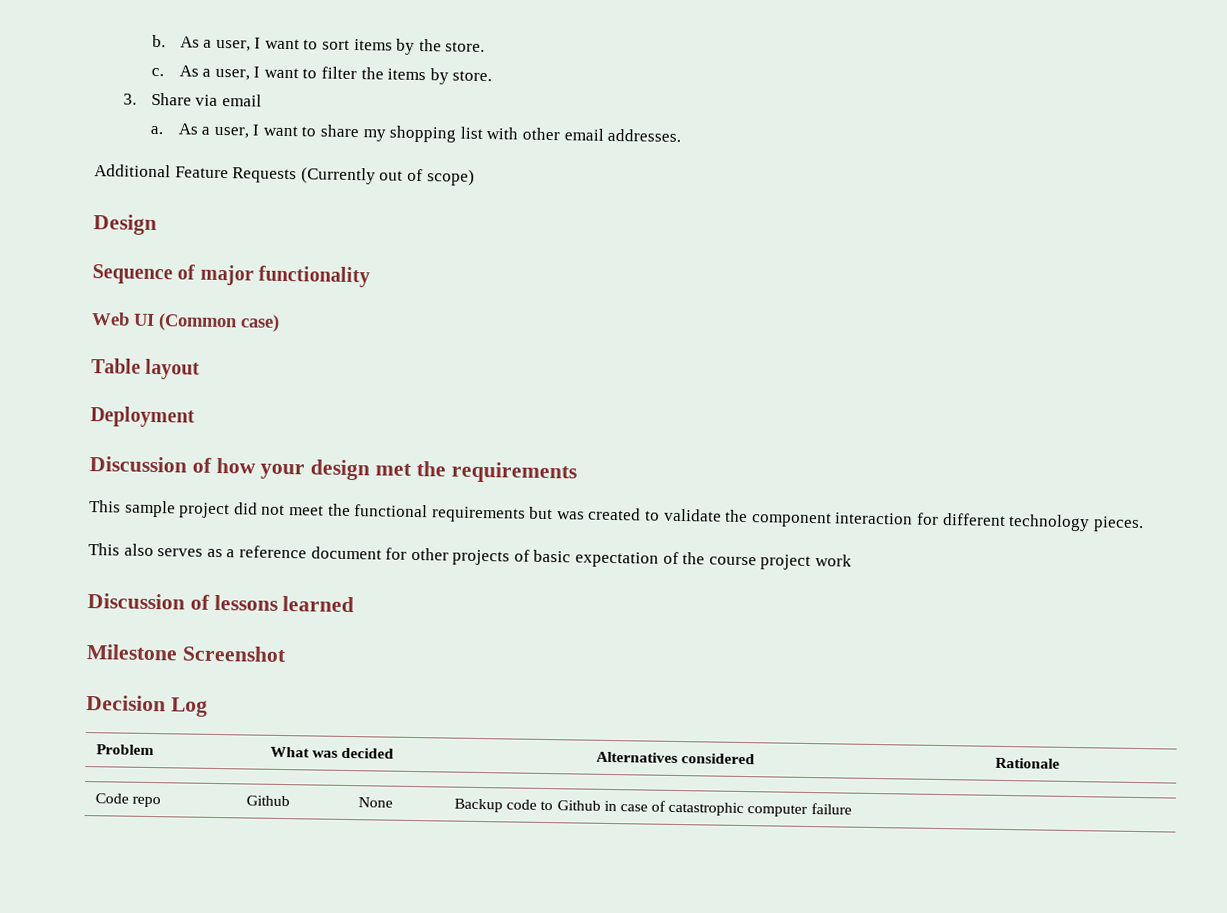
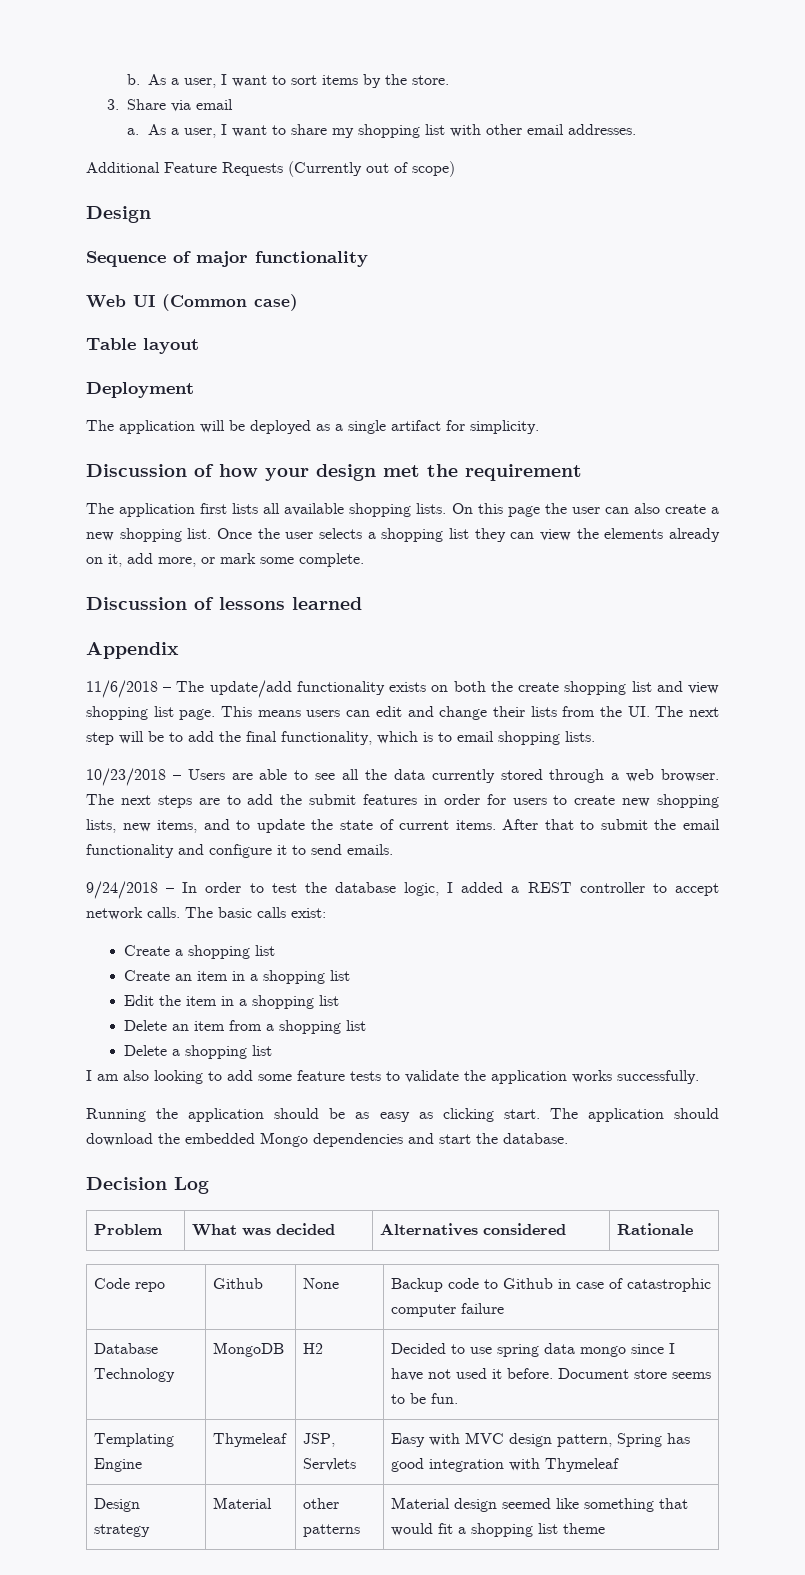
[150,65,493,85] // c. As a user, I want to filter the items by store. -> (450, 80) none
(195, 417) none -> [86,420,539,434] // The application will be deployed as a single artifact for simplicity.
[450,461,577,484] [89,500,1144,533] [88,543,853,571] [87,593,355,613] [86,644,287,663] requirements // This sample project did not meet the functional requirements but was created to validate the component interaction for different technology pieces. // This also serves as a reference document for other projects of basic expectation of the course project work // Discussion of lessons learned // Milestone Screenshot -> [465,464,582,481] [86,503,719,517] [86,528,720,542] [86,553,364,567] [86,597,362,610] [86,642,179,659] [86,680,720,698] [86,706,719,720] [86,731,595,745] [86,768,720,786] [86,794,719,808] [86,819,720,833] [86,844,393,858] [86,881,719,899] [86,907,326,920] [124,945,276,959] [124,970,351,984] [124,995,340,1009] [124,1020,367,1034] [124,1045,273,1059] [86,1070,699,1084] [86,1108,719,1122] [86,1132,568,1147] requirement // The application first lists all available shopping lists. On this page the user can also create a new shopping list. Once the user selects a shopping list they can view the elements already on it, add more, or mark some complete. // Discussion of lessons learned // Appendix // 11/6/2018 – The update/add functionality exists on both the create shopping list and view shopping list page. This means users can edit and change their lists from the UI. The next step will be to add the final functionality, which is to email shopping lists. // 10/23/2018 – Users are able to see all the data currently stored through a web browser. The next steps are to add the submit features in order for users to create new shopping lists, new items, and to update the state of current items. After that to submit the email functionality and configure it to send emails. // 9/24/2018 – In order to test the database logic, I added a REST controller to accept network calls. The basic calls exist: // Create a shopping list // Create an item in a shopping list // Edit the item in a shopping list // Delete an item from a shopping list // Delete a shopping list // I am also looking to add some feature tests to validate the application works successfully. // Running the application should be as easy as clicking start. The application should download the embedded Mongo dependencies and start the database.
(852, 809) none -> [93,1343,158,1354] [93,1368,175,1382] [212,1342,284,1357] [302,1343,323,1354] [390,1343,675,1357] [390,1368,711,1381] [390,1393,458,1404] [93,1433,174,1447] [93,1458,142,1472] [212,1433,287,1447] [302,1433,335,1447] [302,1458,356,1471] [390,1432,690,1447] [390,1458,619,1472] [93,1498,140,1512] [93,1524,150,1537] [212,1497,272,1509] [302,1498,339,1509] [302,1524,360,1537] [390,1497,688,1512] [390,1523,605,1537] // Database Technology | MongoDB | H2 | Decided to use spring data mongo since I have not used it before. Document store seems to be fun. // Templating Engine | Thymeleaf | JSP, Servlets | Easy with MVC design pattern, Spring has good integration with Thymeleaf // Design strategy | Material | other patterns | Material design seemed like something that would fit a shopping list theme

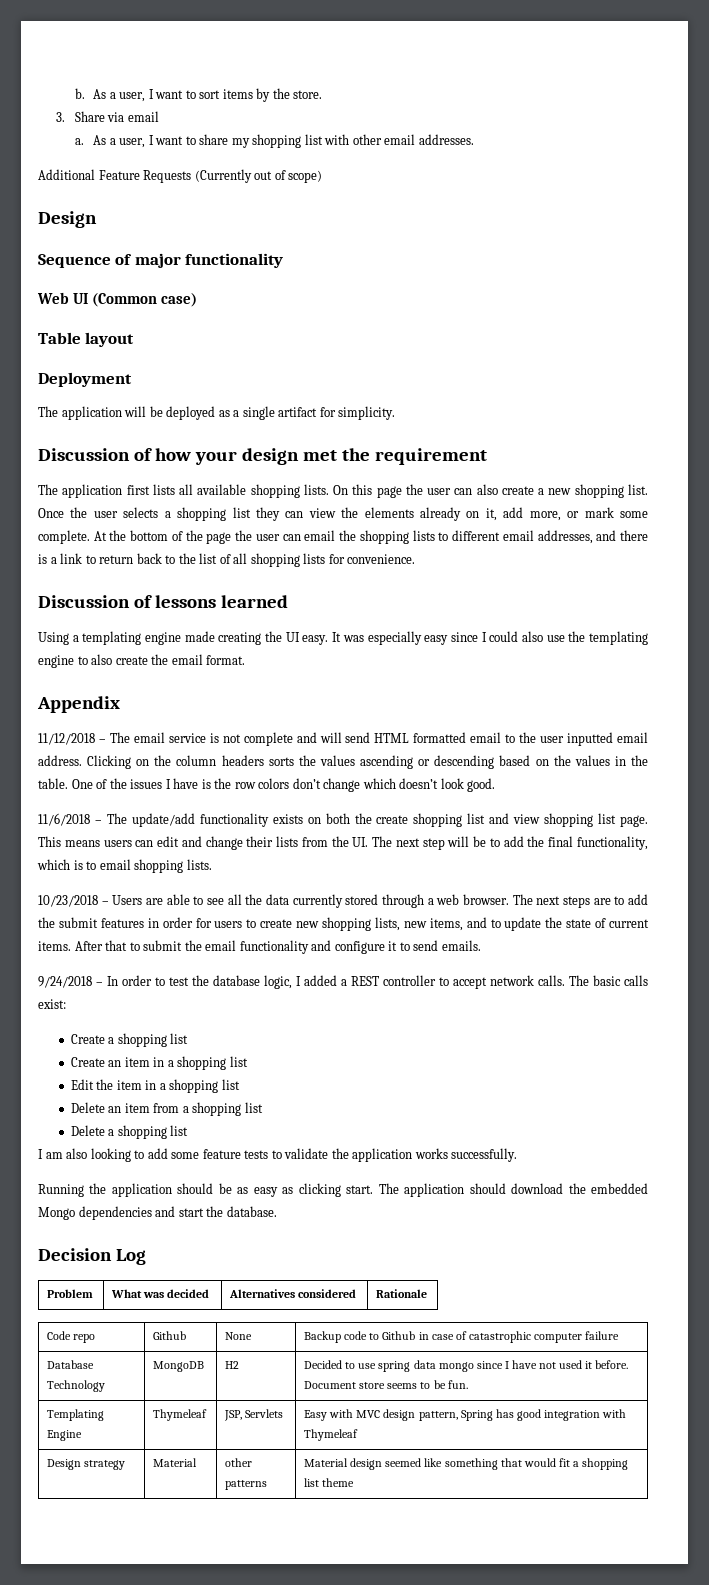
[86,597,362,610] [86,642,179,659] // Discussion of lessons learned // Appendix -> [93,530,648,544] [38,553,416,567] [38,595,288,608] [38,631,648,645] [38,654,246,668] [37,696,120,713] [38,732,649,746] [38,755,649,769] [38,778,496,792] At the bottom of the page the user can email the shopping lists to different email addresses, and there is a link to return back to the list of all shopping lists for convenience. // Discussion of lessons learned // Using a templating engine made creating the UI easy. It was especially easy since I could also use the templating engine to also create the email format. // Appendix // 11/12/2018 – The email service is not complete and will send HTML formatted email to the user inputted email address. Clicking on the column headers sorts the values ascending or descending based on the values in the table. One of the issues I have is the row colors don’t change which doesn’t look good.

